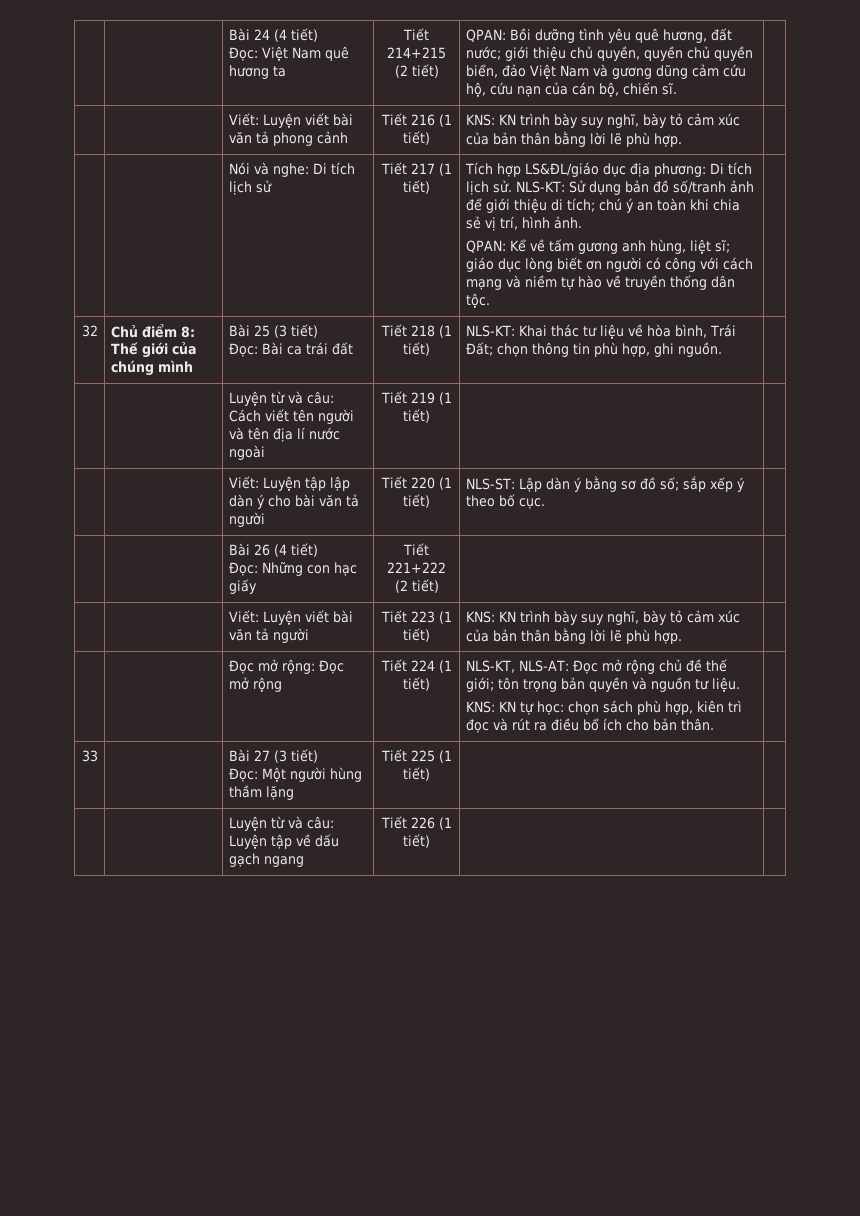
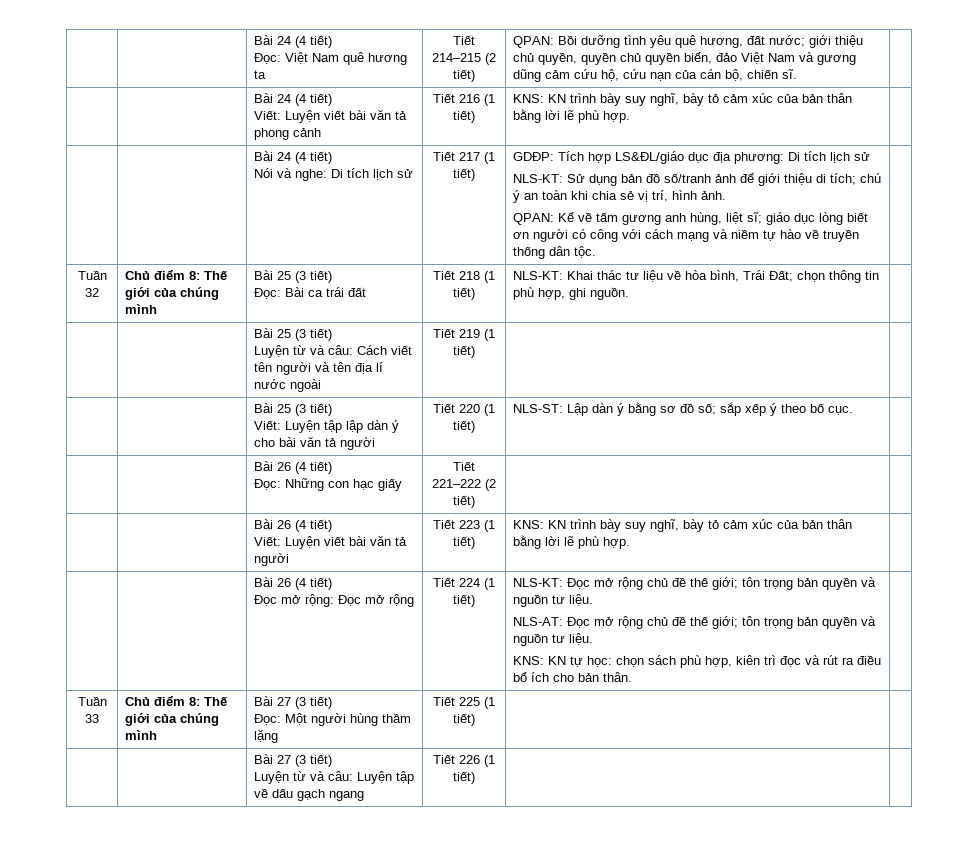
[387,47,446,59] 214+215 -> [432,53,481,62] 214–215
(677, 89) none -> [253,93,332,106] Bài 24 (4 tiết) //
(682, 140) none -> [253,151,332,164] Bài 24 (4 tiết) //
(430, 187) none -> [512,152,554,161] GDĐP:
[492,180,512,193] sử. -> [853,152,870,161] sử //
(490, 300) none -> [77,270,107,280] Tuần
(722, 349) none -> [253,328,332,341] Bài 25 (3 tiết) //
(430, 416) none -> [253,403,332,416] Bài 25 (3 tiết) //
[387,562,446,573] 221+222 -> [432,479,481,488] 221–222
(439, 586) none -> [253,519,332,532] Bài 26 (4 tiết) //
(682, 637) none -> [253,577,332,590] Bài 26 (4 tiết) //
[465,660,515,673] NLS-KT, -> [512,577,876,590] [512,594,593,607] NLS-KT: Đọc mở rộng chủ đề thế giới; tôn trọng bản quyền và nguồn tư liệu. //
(714, 724) none -> [77,696,107,706] Tuần
(98, 756) none -> [124,695,228,706] [124,713,219,726] [124,730,157,740] Chủ điểm 8: Thế giới của chúng mình
(430, 774) none -> [253,754,332,767] Bài 27 (3 tiết) //

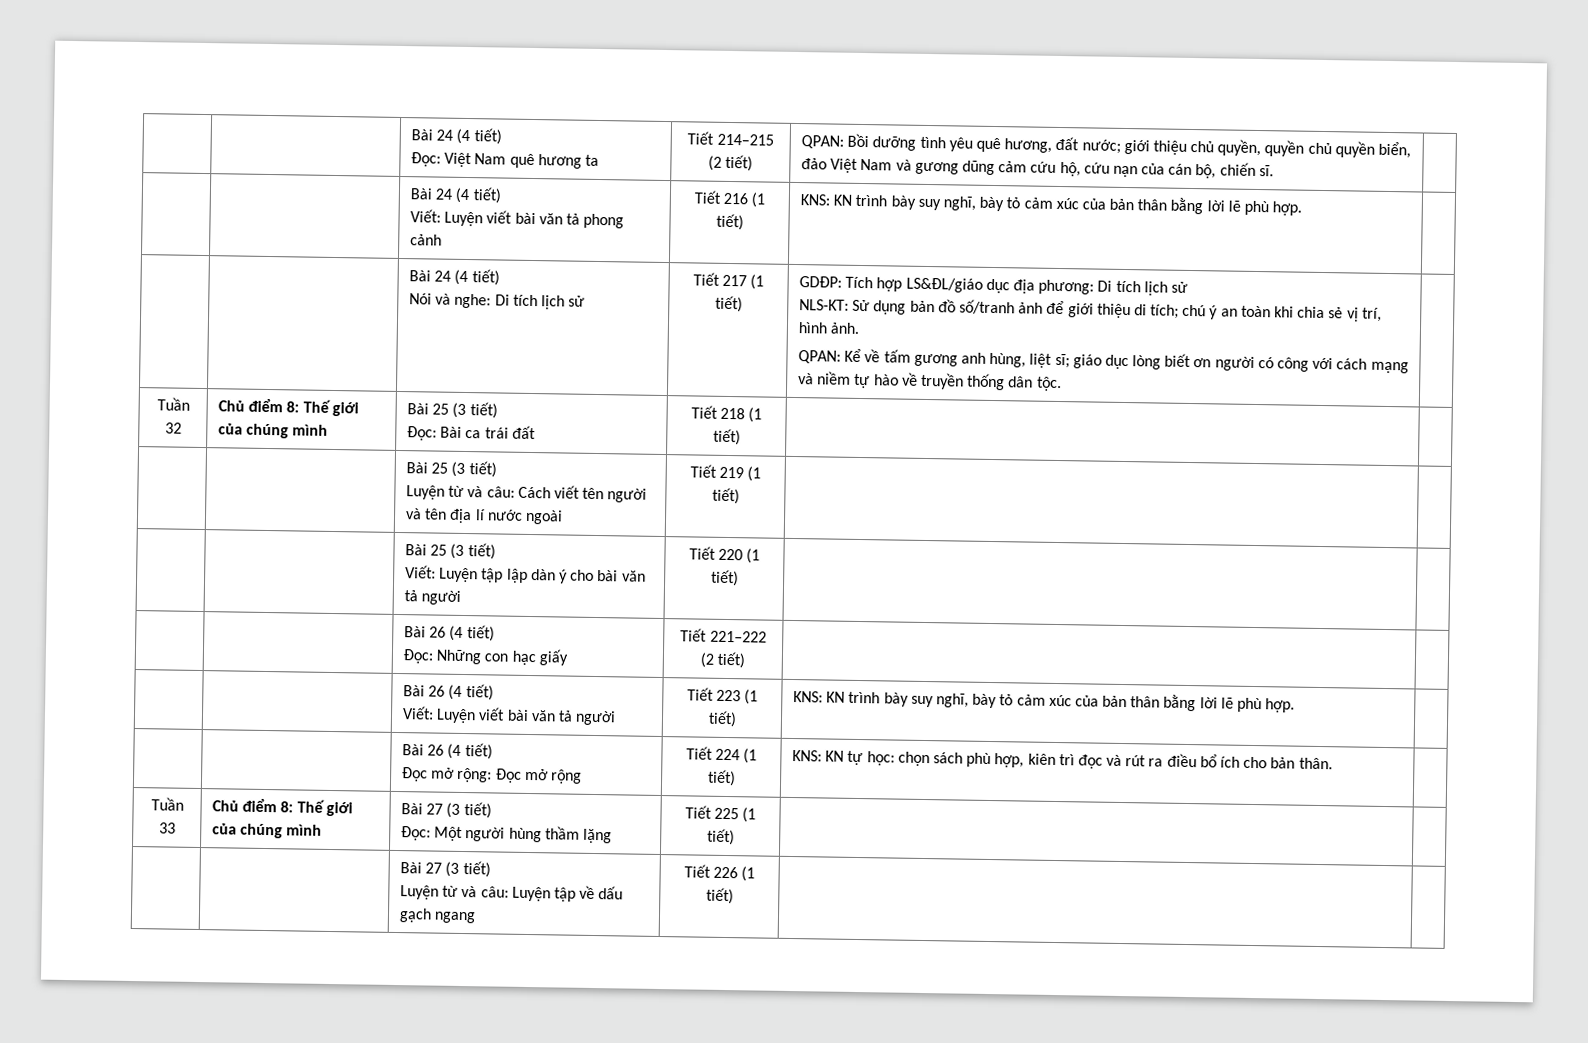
[512,270,879,283] [512,287,629,300] NLS-KT: Khai thác tư liệu về hòa bình, Trái Đất; chọn thông tin phù hợp, ghi nguồn. -> (741, 437) none
[512,402,853,416] NLS-ST: Lập dàn ý bằng sơ đồ số; sắp xếp ý theo bố cục. -> (739, 578) none
[512,577,876,590] [512,594,593,607] [512,616,876,629] [512,633,593,646] NLS-KT: Đọc mở rộng chủ đề thế giới; tôn trọng bản quyền và nguồn tư liệu. // NLS-AT: Đọc mở rộng chủ đề thế giới; tôn trọng bản quyền và nguồn tư liệu. // -> (736, 778) none

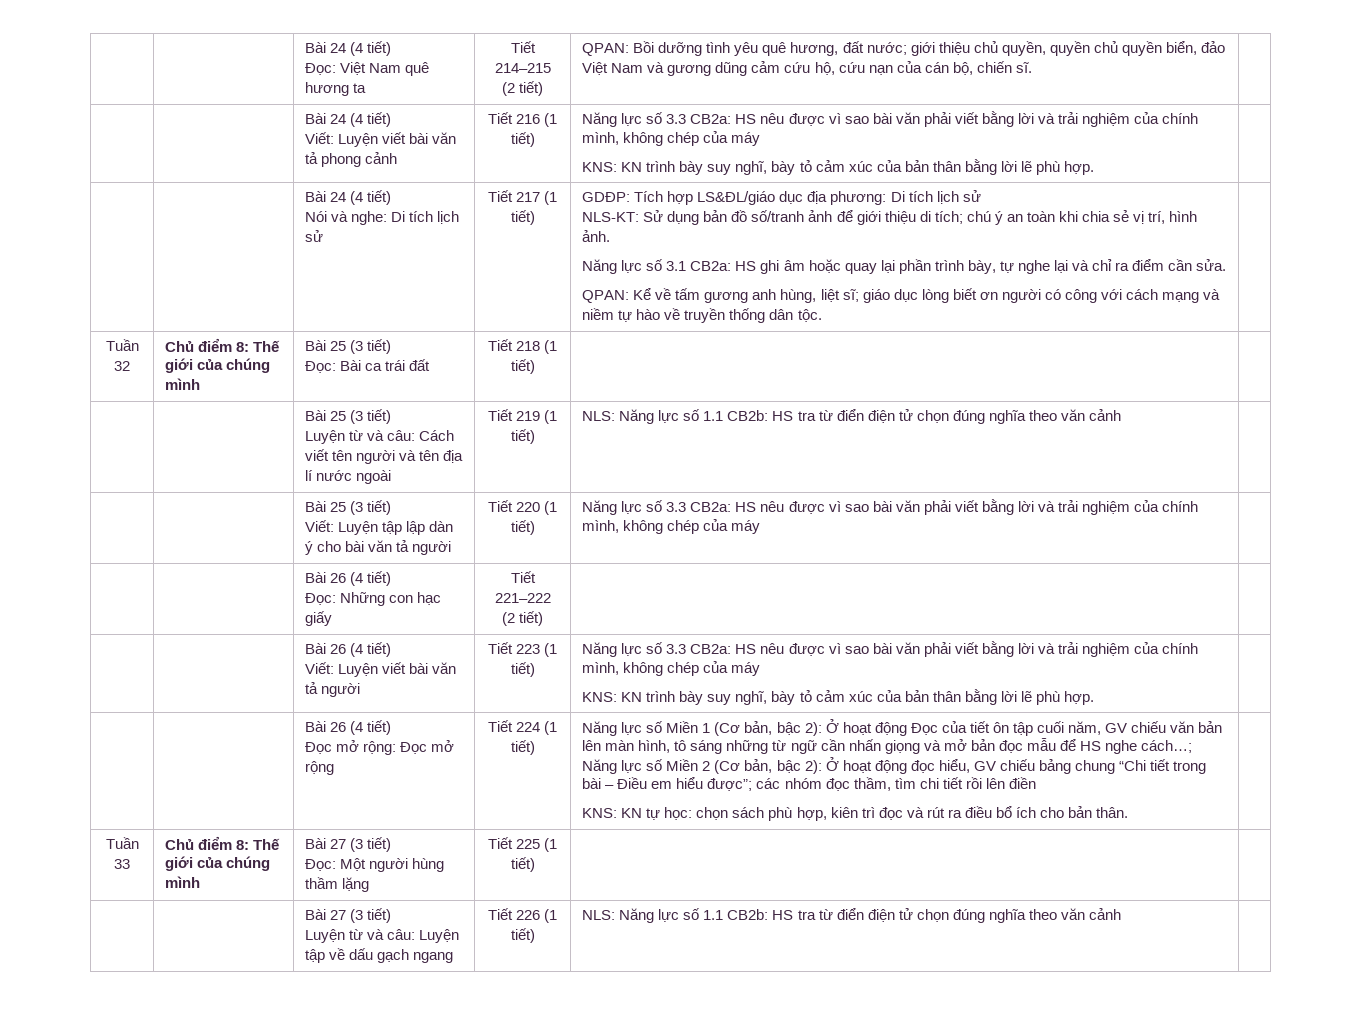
(744, 222) none -> [582,111,1199,127] [582,131,761,146] Năng lực số 3.3 CB2a: HS nêu được vì sao bài văn phải viết bằng lời và trải nghiệm của chính mình, không chép của máy //
(861, 328) none -> [582,259,1227,274] // Năng lực số 3.1 CB2a: HS ghi âm hoặc quay lại phần trình bày, tự nghe lại và chỉ ra điểm cần sửa.
(740, 496) none -> [582,409,1122,424] NLS: Năng lực số 1.1 CB2b: HS tra từ điển điện tử chọn đúng nghĩa theo văn cảnh
(739, 578) none -> [582,499,1199,515] [582,519,761,534] Năng lực số 3.3 CB2a: HS nêu được vì sao bài văn phải viết bằng lời và trải nghiệm của chính mình, không chép của máy
(737, 719) none -> [582,641,1199,657] [582,661,761,676] Năng lực số 3.3 CB2a: HS nêu được vì sao bài văn phải viết bằng lời và trải nghiệm của chính mình, không chép của máy //
(736, 778) none -> [582,719,1223,736] [582,738,1193,754] [582,757,1207,774] [582,777,1036,791] Năng lực số Miền 1 (Cơ bản, bậc 2): Ở hoạt động Đọc của tiết ôn tập cuối năm, GV chiếu văn bản lên màn hình, tô sáng những từ ngữ cần nhấn giọng và mở bản đọc mẫu để HS nghe cách…; Năng lực số Miền 2 (Cơ bản, bậc 2): Ở hoạt động đọc hiểu, GV chiếu bảng chung “Chi tiết trong bài – Điều em hiểu được”; các nhóm đọc thầm, tìm chi tiết rồi lên điền //
(734, 896) none -> [582,908,1122,923] NLS: Năng lực số 1.1 CB2b: HS tra từ điển điện tử chọn đúng nghĩa theo văn cảnh

